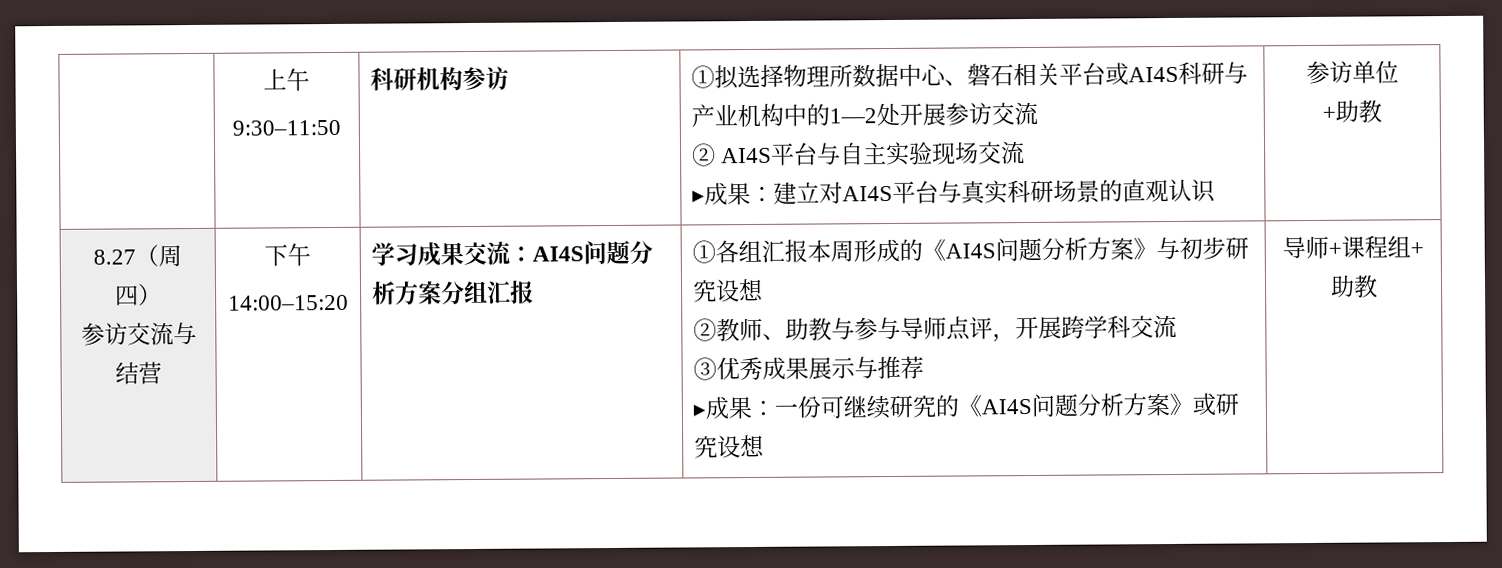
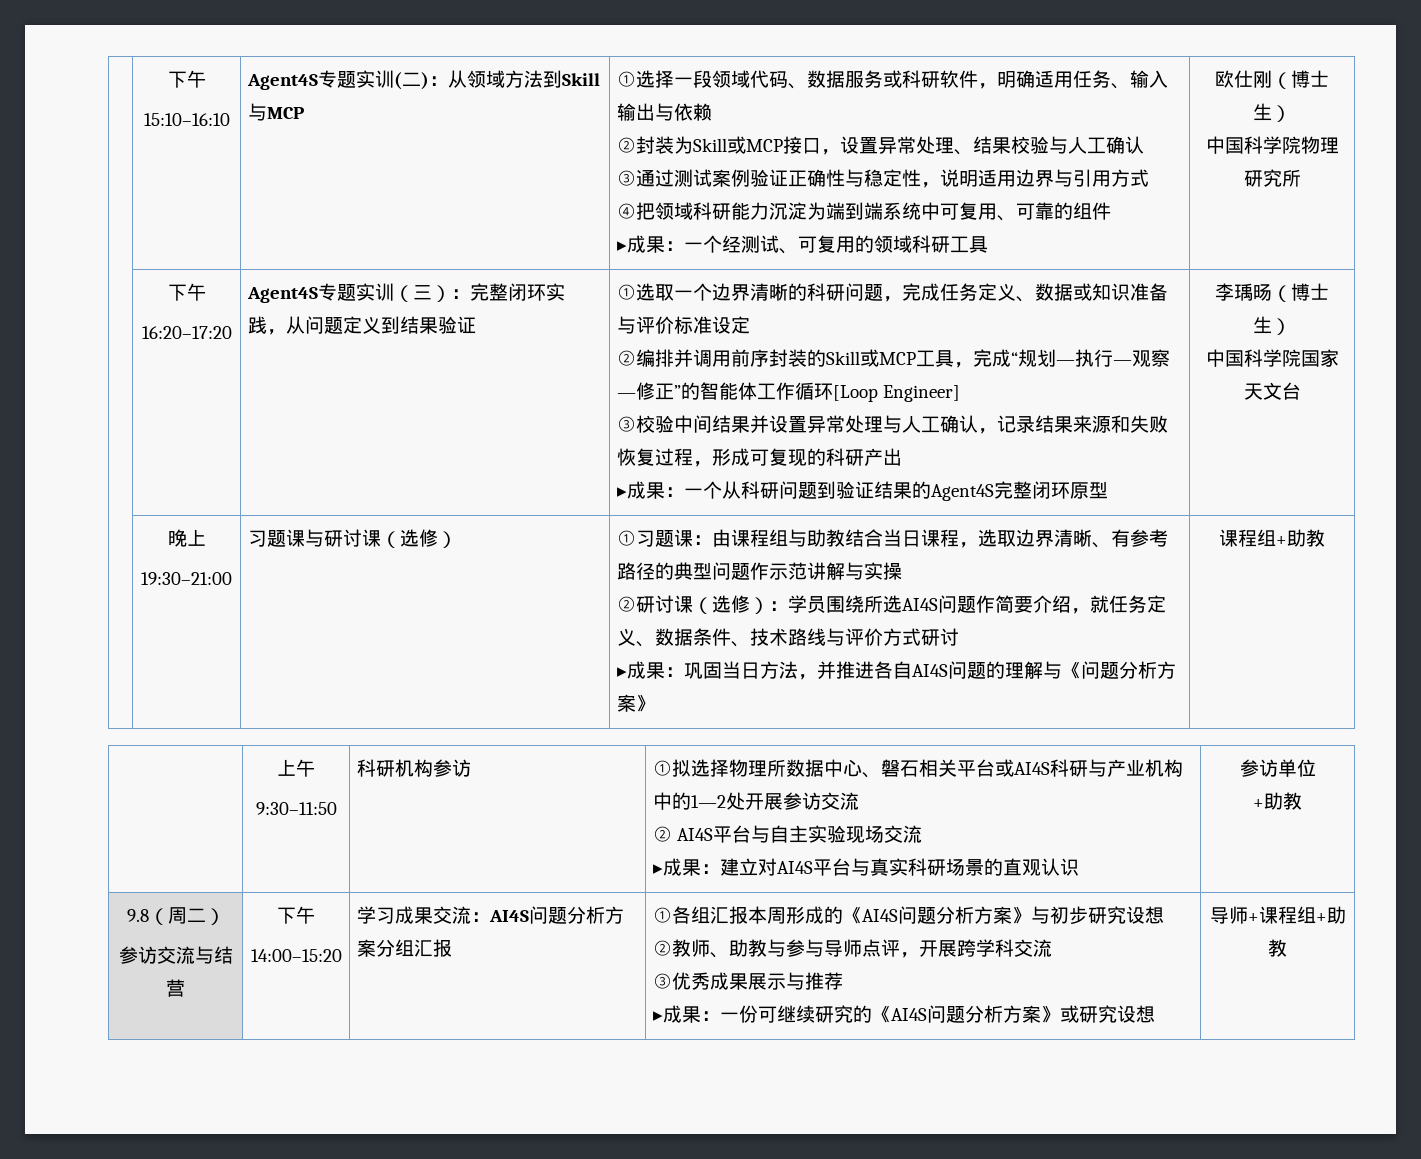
(263, 79) none -> [167,70,206,88] [143,113,230,126] [246,70,600,90] [247,103,304,121] [616,70,1168,89] [616,103,712,121] [616,136,1144,155] [616,169,1149,188] [616,202,1111,221] [616,235,988,254] [1215,70,1329,89] [1253,103,1291,122] [1205,136,1339,154] [1243,169,1301,187] [167,283,206,301] [141,326,232,339] [246,283,565,303] [247,316,476,335] [616,283,1168,302] [616,316,750,334] [616,349,1170,368] [616,382,960,402] [616,415,1168,434] [616,448,902,467] [616,481,1108,501] [1215,283,1329,302] [1253,316,1291,335] [1205,349,1339,367] [1243,382,1301,400] [167,529,206,547] [141,572,232,585] [247,529,457,548] [616,529,1168,548] [616,562,902,580] [616,595,1166,614] [616,628,959,647] [616,661,1176,680] [616,694,655,712] [1219,529,1325,547] | 下午 // 15:10–16:10 | Agent4S专题实训(二)：从领域方法到Skill与MCP | ①选择一段领域代码、数据服务或科研软件，明确适用任务、输入输出与依赖 // ②封装为Skill或MCP接口，设置异常处理、结果校验与人工确认 // ③通过测试案例验证正确性与稳定性，说明适用边界与引用方式 // ④把领域科研能力沉淀为端到端系统中可复用、可靠的组件 // ▸成果：一个经测试、可复用的领域科研工具 | 欧仕刚（博士生） // 中国科学院物理研究所 // | 下午 // 16:20–17:20 | Agent4S专题实训（三）：完整闭环实践，从问题定义到结果验证 | ①选取一个边界清晰的科研问题，完成任务定义、数据或知识准备与评价标准设定 // ②编排并调用前序封装的Skill或MCP工具，完成“规划—执行—观察—修正”的智能体工作循环[Loop Engineer] // ③校验中间结果并设置异常处理与人工确认，记录结果来源和失败恢复过程，形成可复现的科研产出 // ▸成果：一个从科研问题到验证结果的Agent4S完整闭环原型 | 李瑀旸（博士生） // 中国科学院国家天文台 // | 晚上 // 19:30–21:00 | 习题课与研讨课（选修） | ①习题课：由课程组与助教结合当日课程，选取边界清晰、有参考路径的典型问题作示范讲解与实操 // ②研讨课（选修）：学员围绕所选AI4S问题作简要介绍，就任务定义、数据条件、技术路线与评价方式研讨 // ▸成果：巩固当日方法，并推进各自AI4S问题的理解与《问题分析方案》 | 课程组+助教 //
[93,244,182,268] [114,285,139,306] 8.27（周四 -> [126,907,206,925] 9.8（周二

